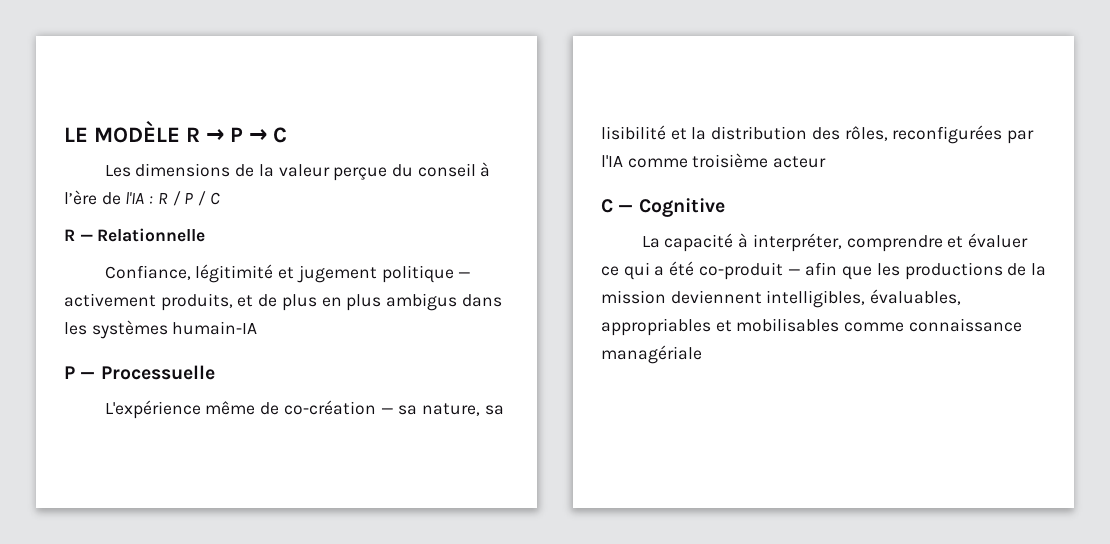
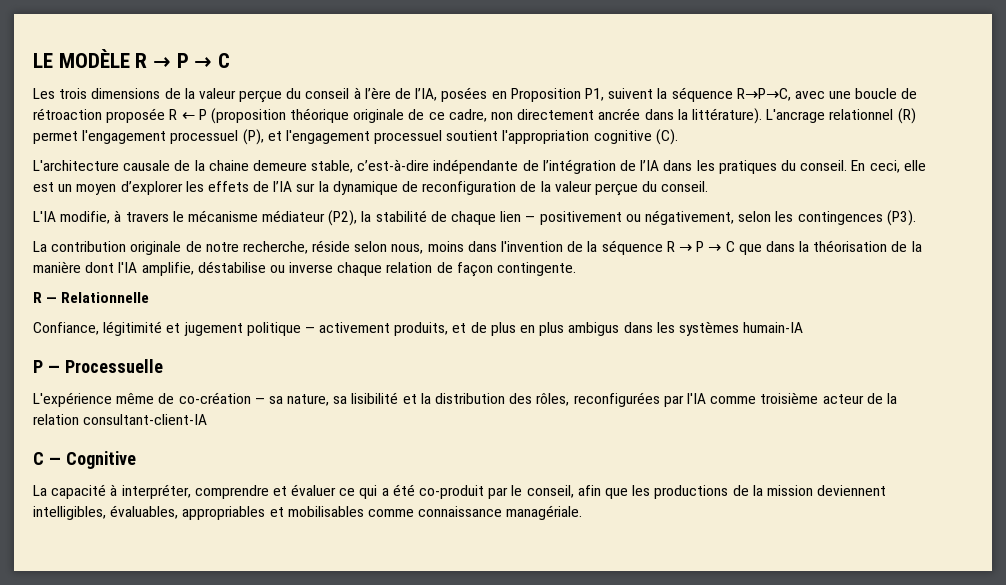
(131, 171) none -> [59,88,88,99] trois
[125,191,220,206] l'IA : R / P / C -> [415,87,918,102] [33,108,916,124] [33,129,678,145] [33,159,926,174] [33,181,709,196] [33,210,916,226] [33,240,922,255] [33,261,577,277] l’IA, posées en Proposition P1, suivent la séquence R→P→C, avec une boucle de rétroaction proposée R ← P (proposition théorique originale de ce cadre, non directement ancrée dans la littérature). L'ancrage relationnel (R) permet l'engagement processuel (P), et l'engagement processuel soutient l'appropriation cognitive (C). // L'architecture causale de la chaine demeure stable, c’est-à-dire indépendante de l’intégration de l’IA dans les pratiques du conseil. En ceci, elle est un moyen d’explorer les effets de l’IA sur la dynamique de reconfiguration de la valeur perçue du conseil. // L'IA modifie, à travers le mécanisme médiateur (P2), la stabilité de chaque lien — positivement ou négativement, selon les contingences (P3). // La contribution originale de notre recherche, réside selon nous, moins dans l'invention de la séquence R → P → C que dans la théorisation de la manière dont l'IA amplifie, déstabilise ou inverse chaque relation de façon contingente.
(827, 162) none -> [866,393,897,404] [33,414,208,425] de la relation consultant-client-IA
[787,269,801,275] — -> [488,485,574,499] par le conseil,
[601,345,702,364] managériale -> [506,505,583,520] managériale.

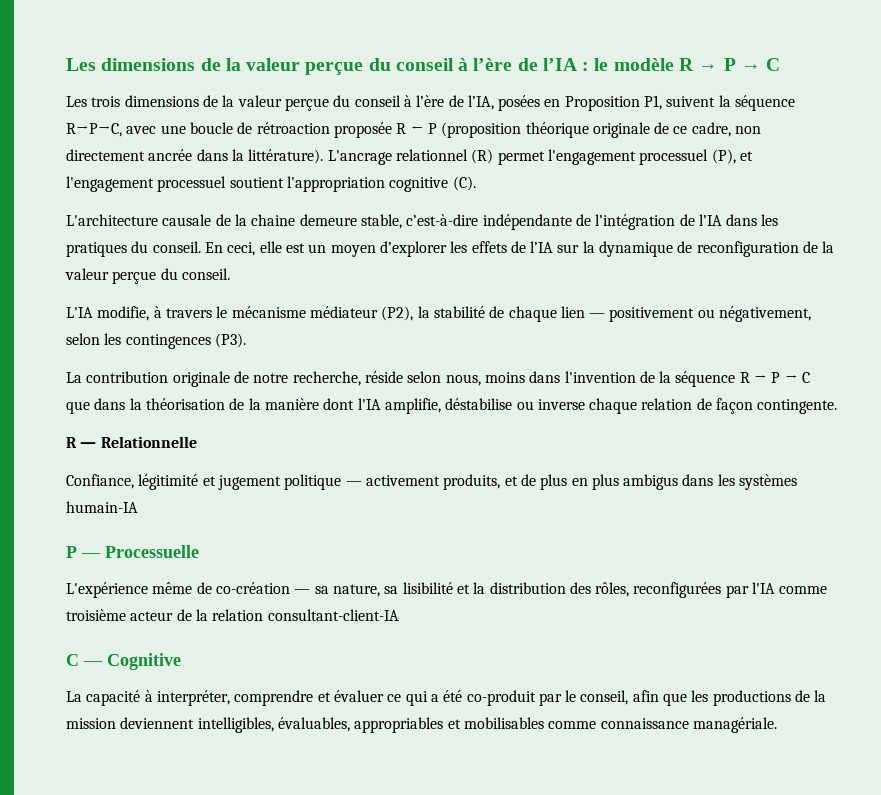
[33,49,130,68] LE MODÈLE -> [66,58,674,75] Les dimensions de la valeur perçue du conseil à l’ère de l’IA : le modèle

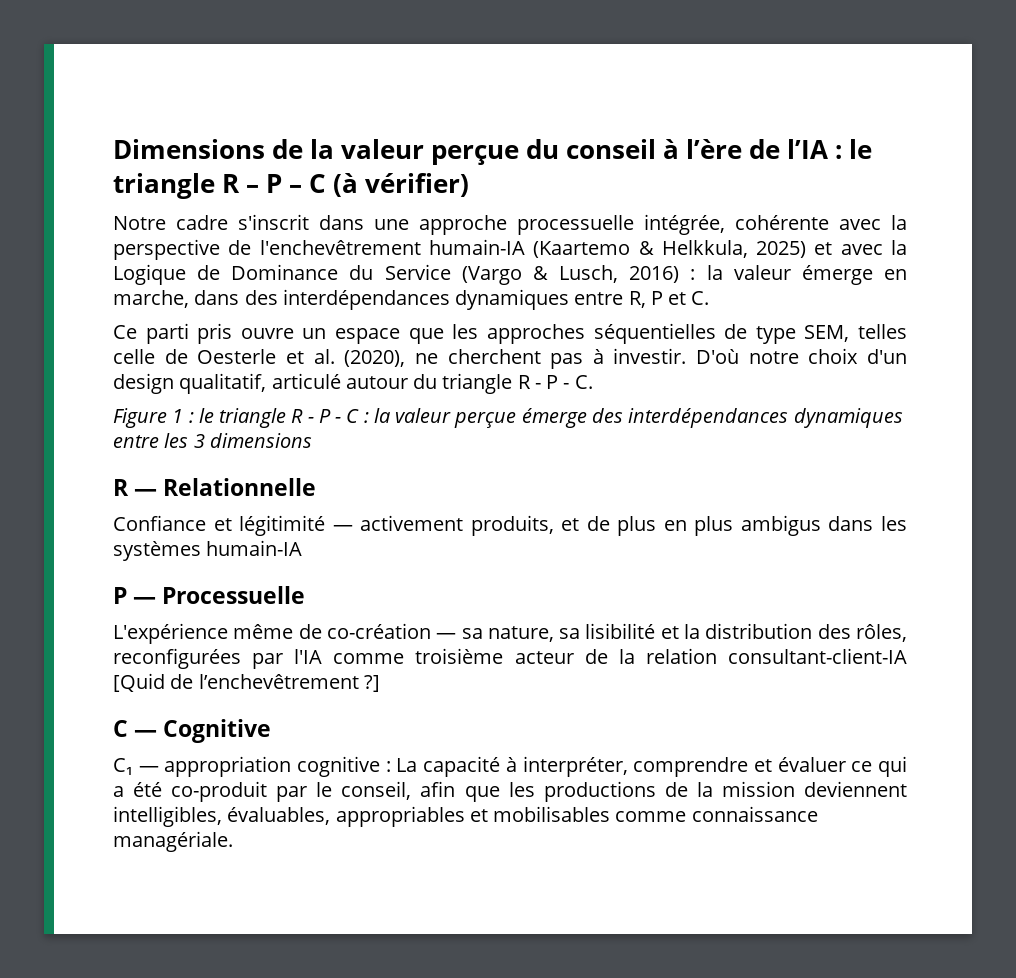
[66,58,196,71] Les dimensions -> [113,139,265,159] Dimensions
[613,58,781,71] [66,95,796,111] [66,122,762,138] [66,149,753,165] [66,176,476,192] [66,214,779,230] [66,241,835,257] [65,268,230,284] [66,306,812,322] [66,333,246,349] [66,371,811,387] [66,398,838,414] [66,436,197,448] [66,474,342,490] modèle R → P → C // Les trois dimensions de la valeur perçue du conseil à l’ère de l’IA, posées en Proposition P1, suivent la séquence R→P→C, avec une boucle de rétroaction proposée R ← P (proposition théorique originale de ce cadre, non directement ancrée dans la littérature). L'ancrage relationnel (R) permet l'engagement processuel (P), et l'engagement processuel soutient l'appropriation cognitive (C). // L'architecture causale de la chaine demeure stable, c’est-à-dire indépendante de l’intégration de l’IA dans les pratiques du conseil. En ceci, elle est un moyen d’explorer les effets de l’IA sur la dynamique de reconfiguration de la valeur perçue du conseil. // L'IA modifie, à travers le mécanisme médiateur (P2), la stabilité de chaque lien — positivement ou négativement, selon les contingences (P3). // La contribution originale de notre recherche, réside selon nous, moins dans l'invention de la séquence R → P → C que dans la théorisation de la manière dont l'IA amplifie, déstabilise ou inverse chaque relation de façon contingente. // R — Relationnelle // Confiance, légitimité et jugement politique -> [113,173,470,199] [113,214,907,235] [113,239,908,260] [113,264,908,285] [113,289,710,310] [113,323,908,344] [113,348,907,369] [113,373,593,394] [113,408,903,428] [113,433,312,448] [113,478,317,496] [113,515,326,536] triangle R – P – C (à vérifier) // Notre cadre s'inscrit dans une approche processuelle intégrée, cohérente avec la perspective de l'enchevêtrement humain-IA (Kaartemo & Helkkula, 2025) et avec la Logique de Dominance du Service (Vargo & Lusch, 2016) : la valeur émerge en marche, dans des interdépendances dynamiques entre R, P et C. // Ce parti pris ouvre un espace que les approches séquentielles de type SEM, telles celle de Oesterle et al. (2020), ne cherchent pas à investir. D'où notre choix d'un design qualitatif, articulé autour du triangle R - P - C. // Figure 1 : le triangle R - P - C : la valeur perçue émerge des interdépendances dynamiques entre les 3 dimensions // R — Relationnelle // Confiance et légitimité
(399, 615) none -> [113,673,380,692] [Quid de l’enchevêtrement ?]
(181, 661) none -> [113,756,391,777] C₁ — appropriation cognitive :

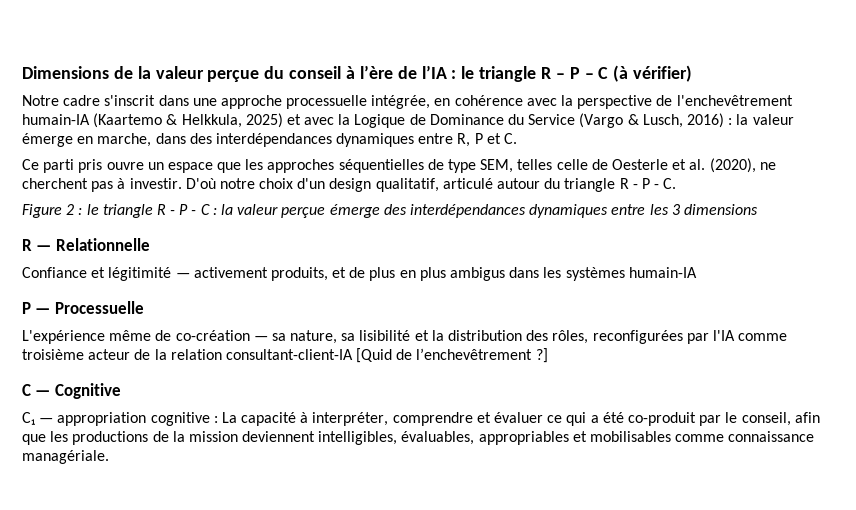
[735,215,829,230] cohérente -> [434,95,523,106] en cohérence
[172,409,184,423] 1 -> [66,204,75,215] 2

